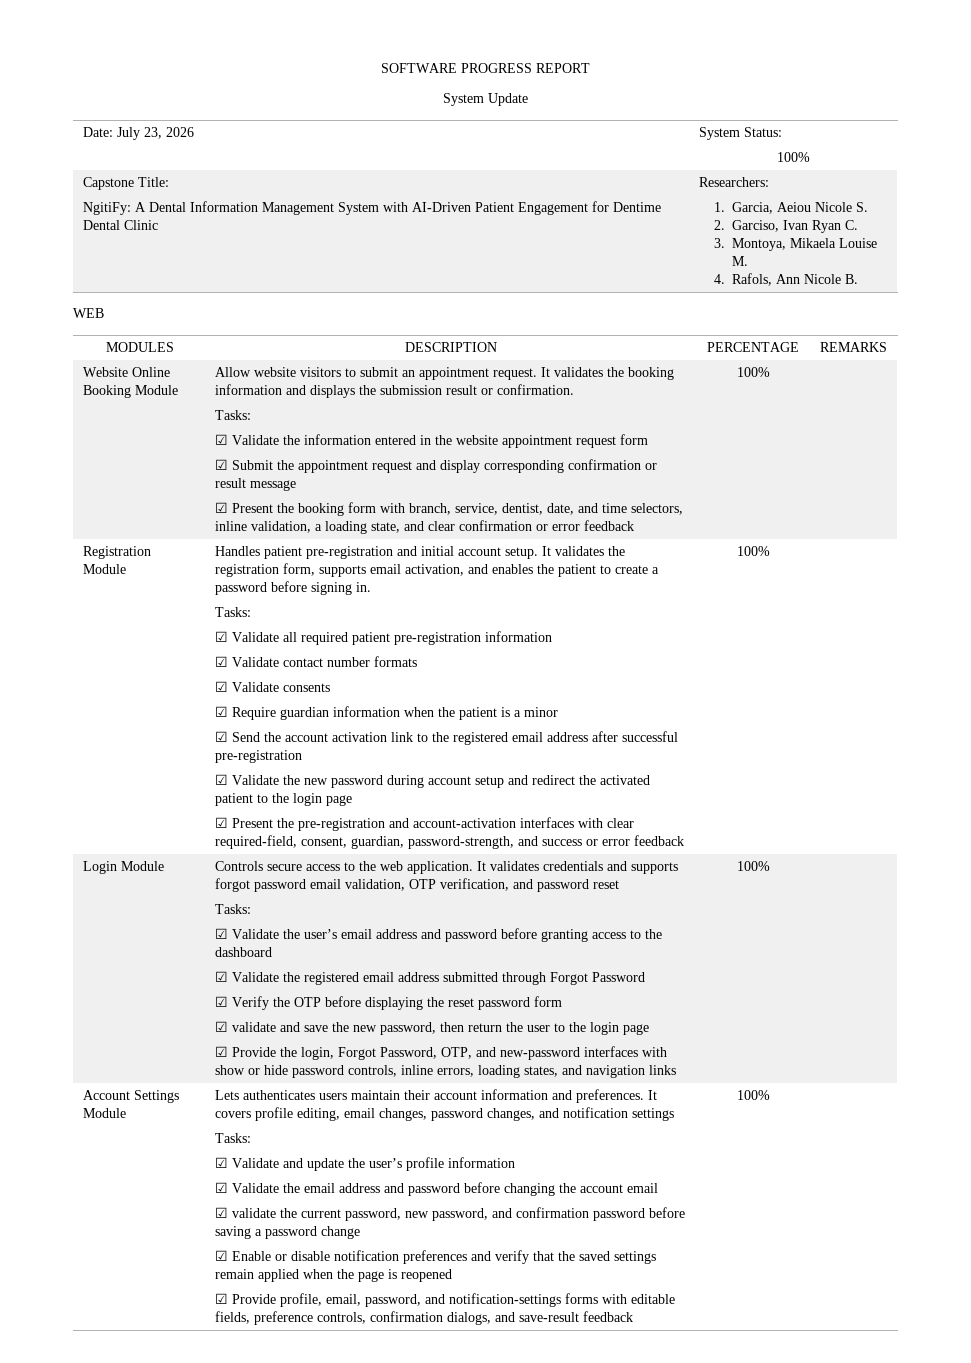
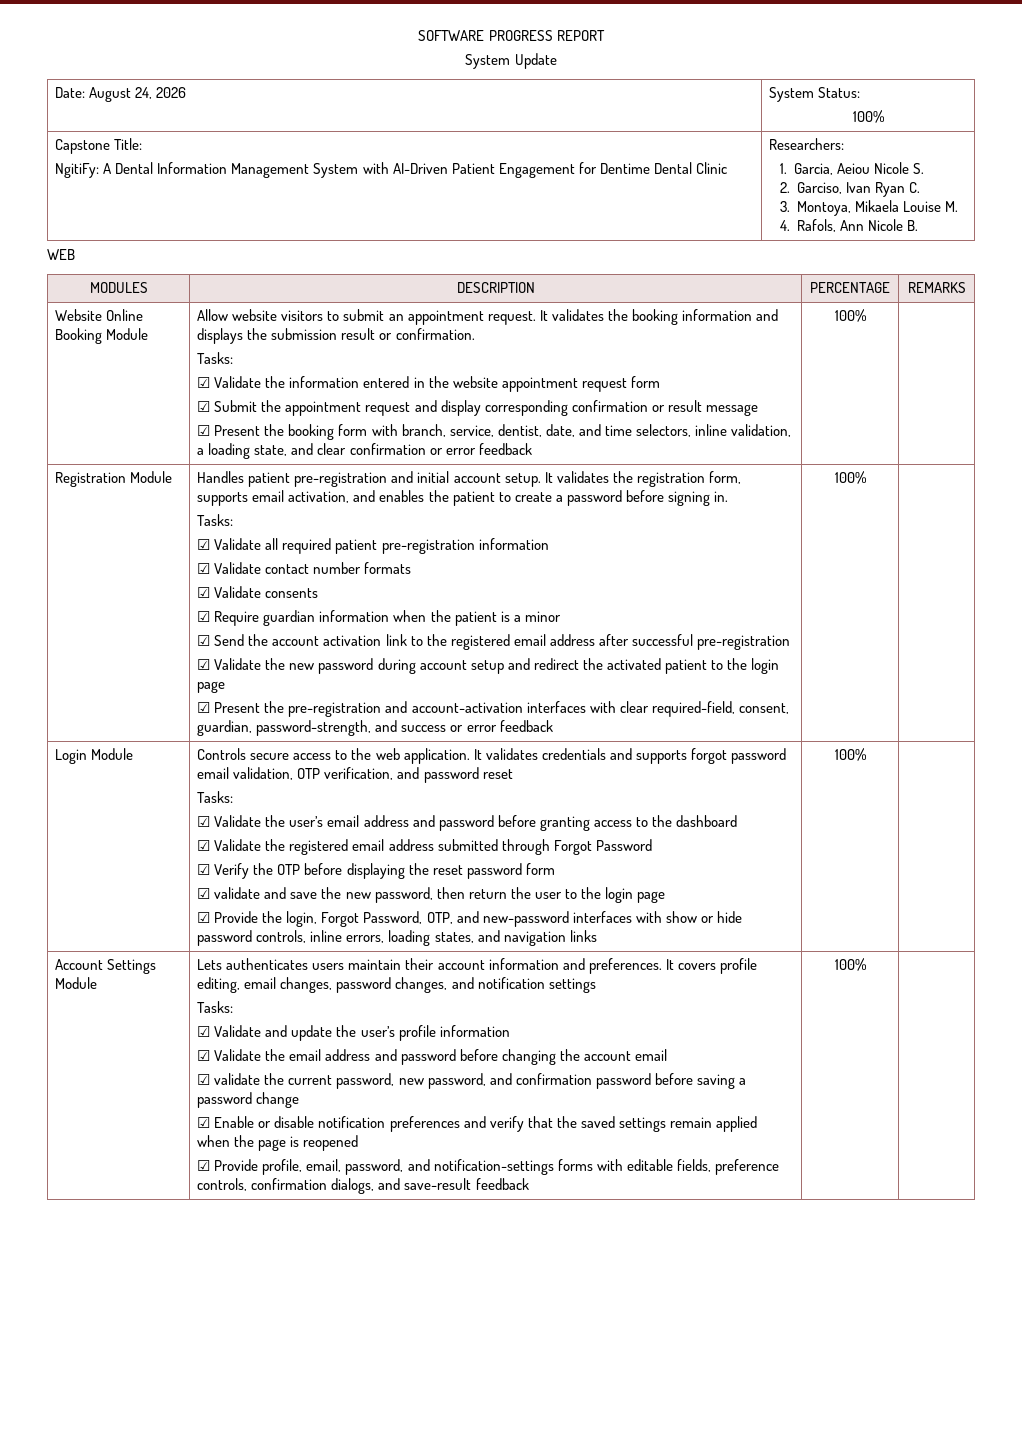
[116,127,162,140] July 23, -> [89,87,153,102] August 24,

